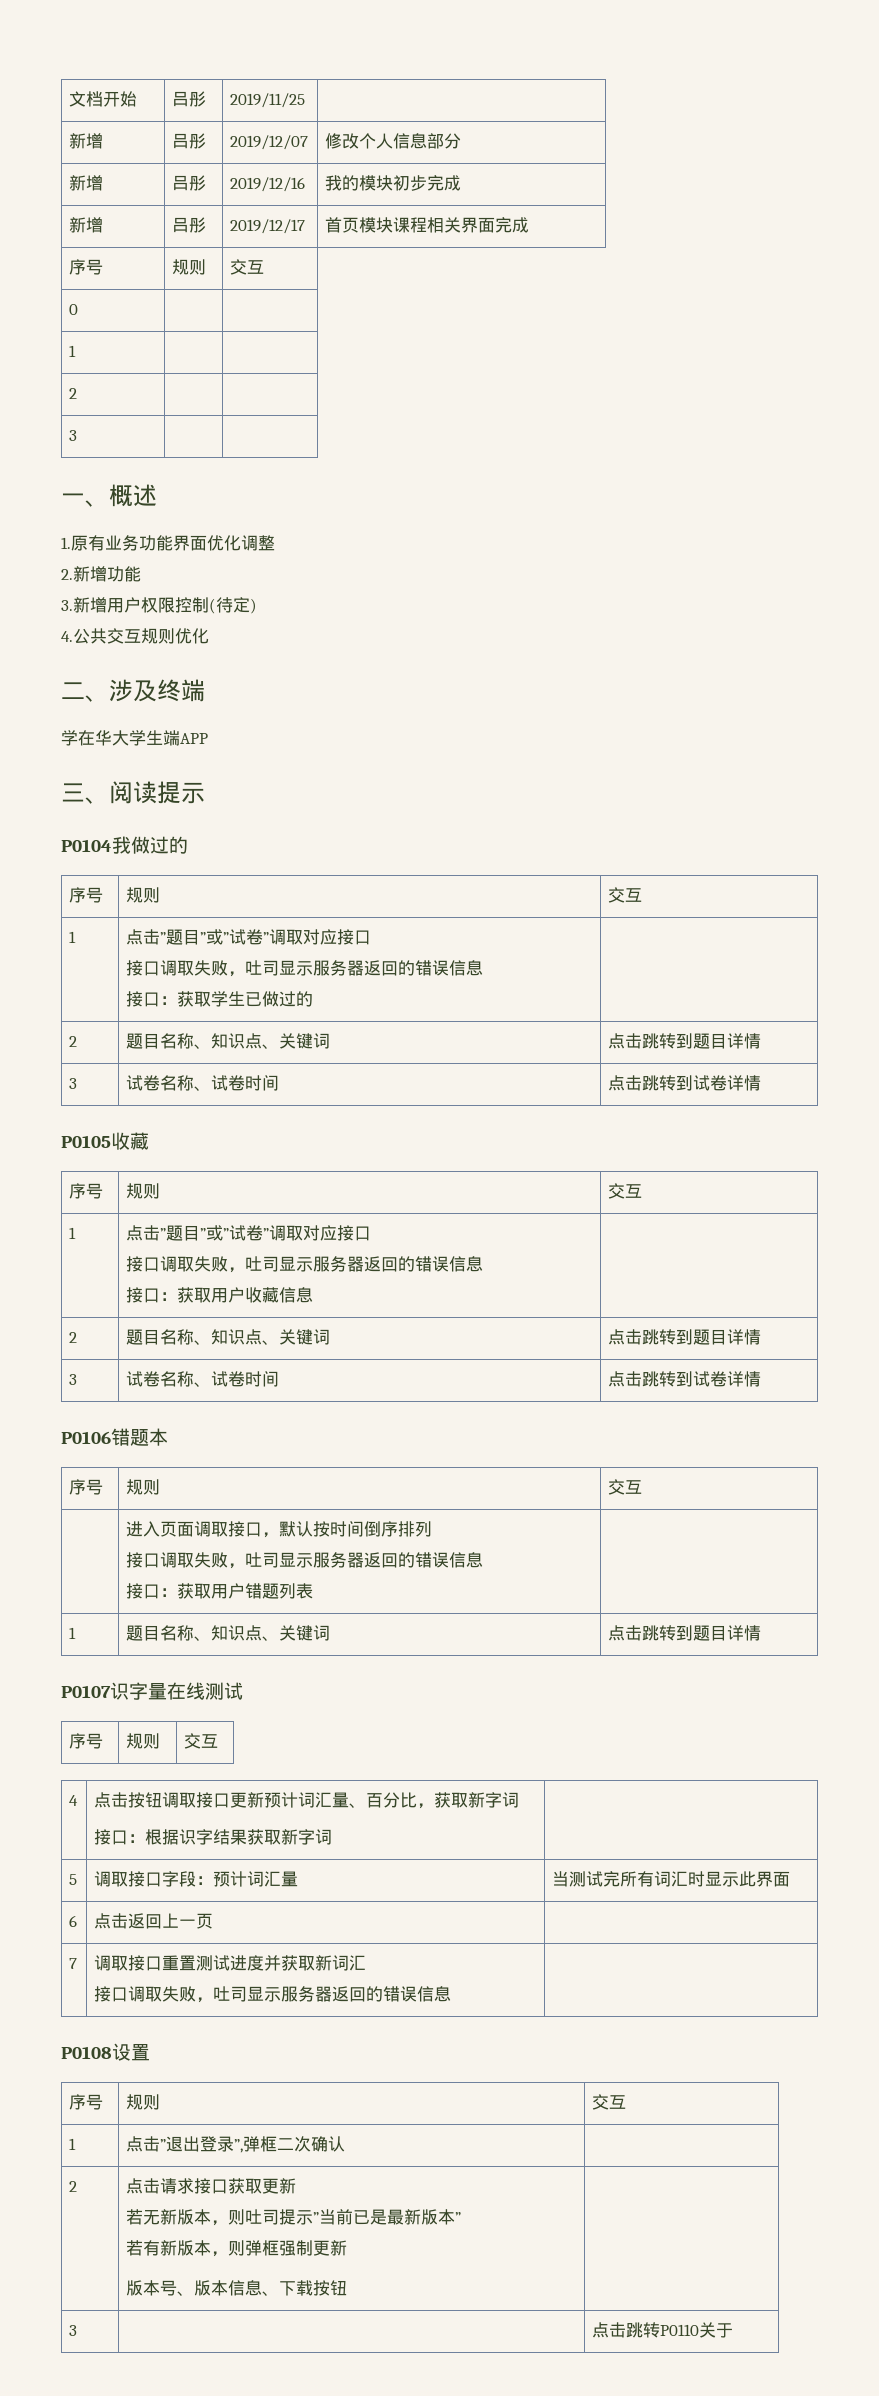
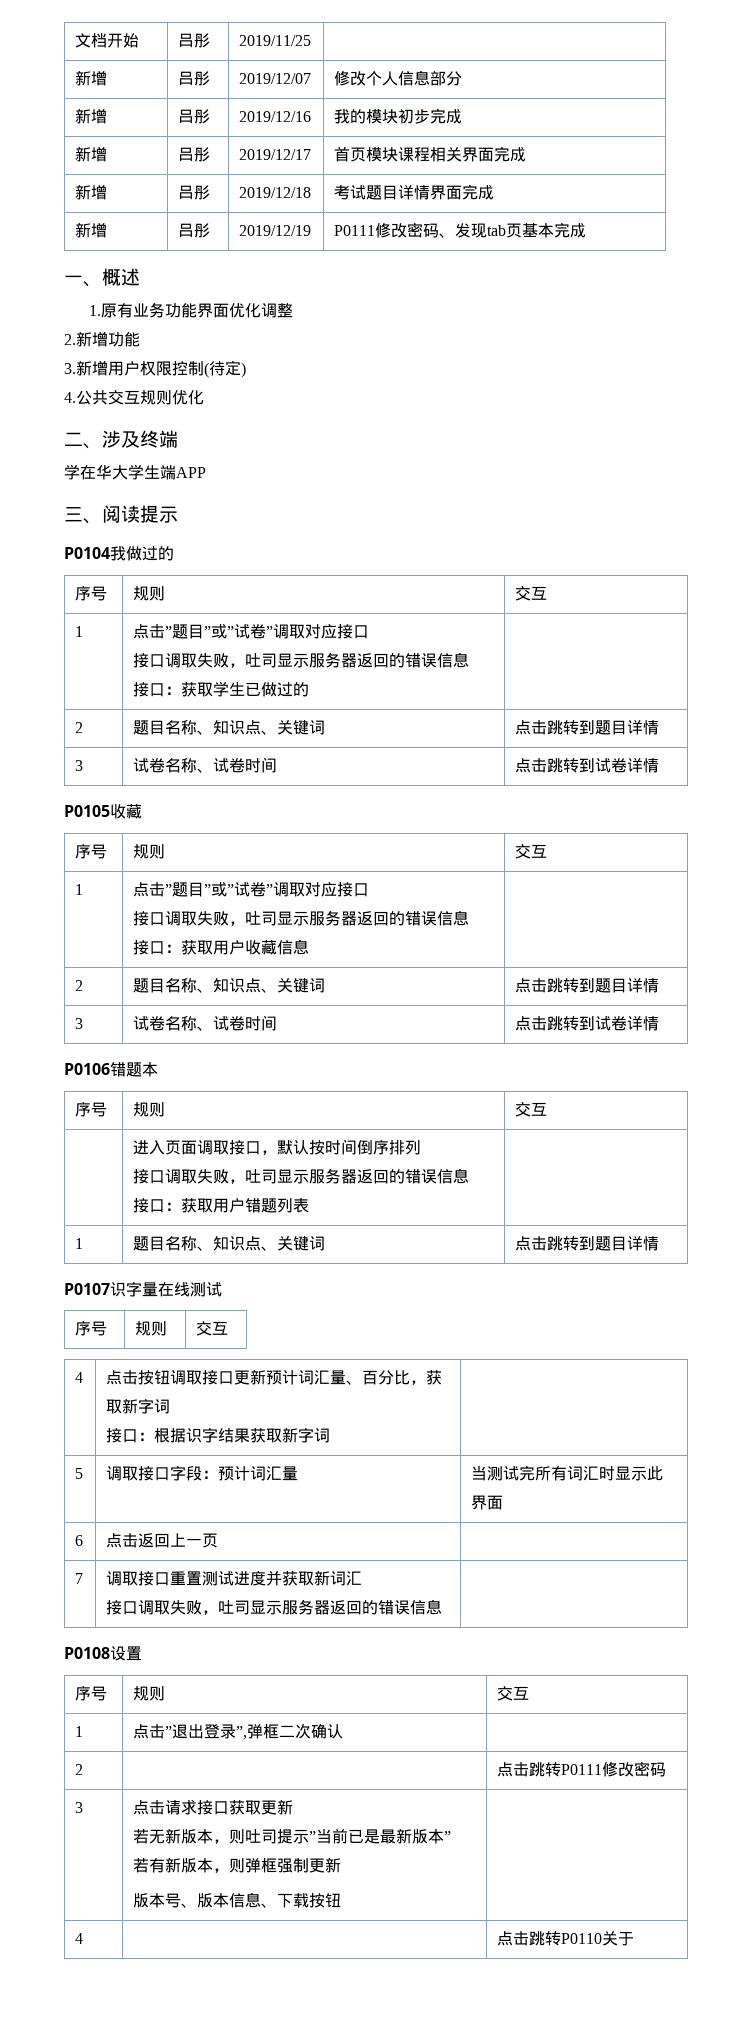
[69,259,104,275] [172,259,207,275] [230,259,265,275] [69,304,79,315] [69,345,77,357] [69,388,78,399] [69,430,78,441] 序号 | 规则 | 交互 // 0 | | // 1 | | // 2 | | // 3 | | -> [75,184,108,200] [178,185,211,200] [239,187,312,198] [334,184,495,200] [75,222,108,238] [178,223,211,238] [239,225,312,236] [334,222,587,238] 新增 | 吕彤 | 2019/12/18 | 考试题目详情界面完成 // 新增 | 吕彤 | 2019/12/19 | P0111修改密码、发现tab页基本完成
(78, 2186) none -> [497,1761,667,1777] [75,1802,84,1813] | 点击跳转P0111修改密码 // 3 |
[69,2325,78,2336] 3 -> [75,1933,84,1944] 4

